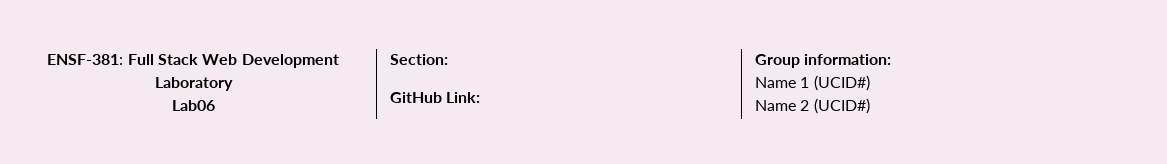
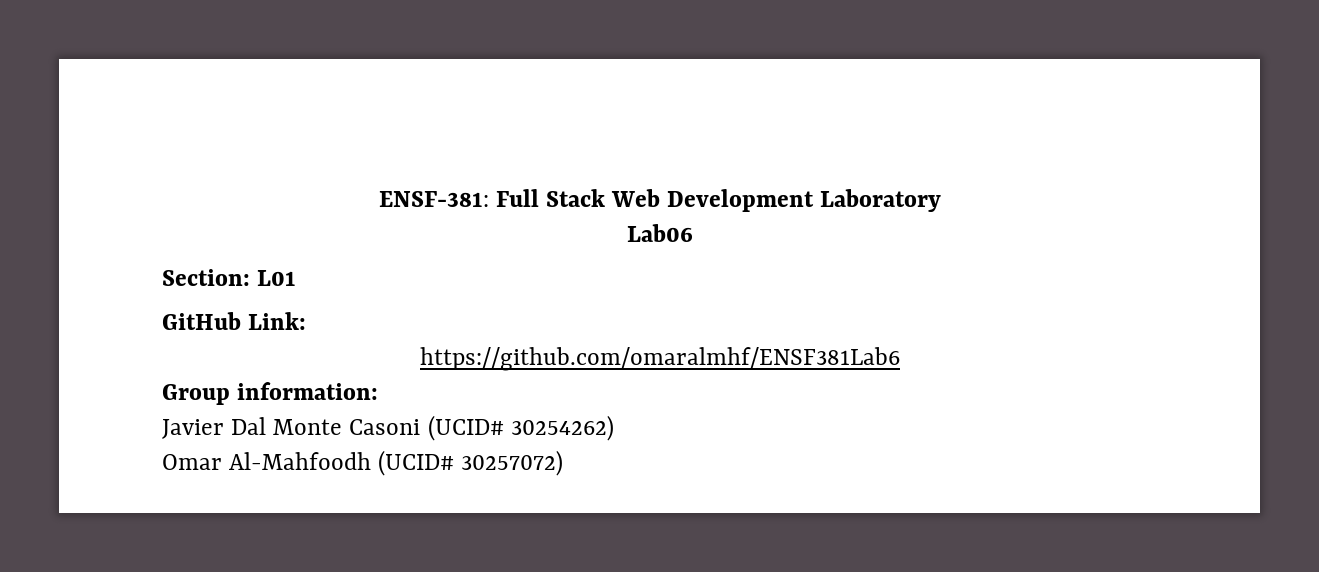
(448, 59) none -> [257,270,297,286] L01
(481, 97) none -> [420,347,900,371] // https://github.com/omaralmhf/ENSF381Lab6
[755,75,870,91] [755,98,870,114] Name 1 (UCID#) // Name 2 (UCID#) -> [162,415,614,441] [162,450,564,476] Javier Dal Monte Casoni (UCID# 30254262) // Omar Al-Mahfoodh (UCID# 30257072)

